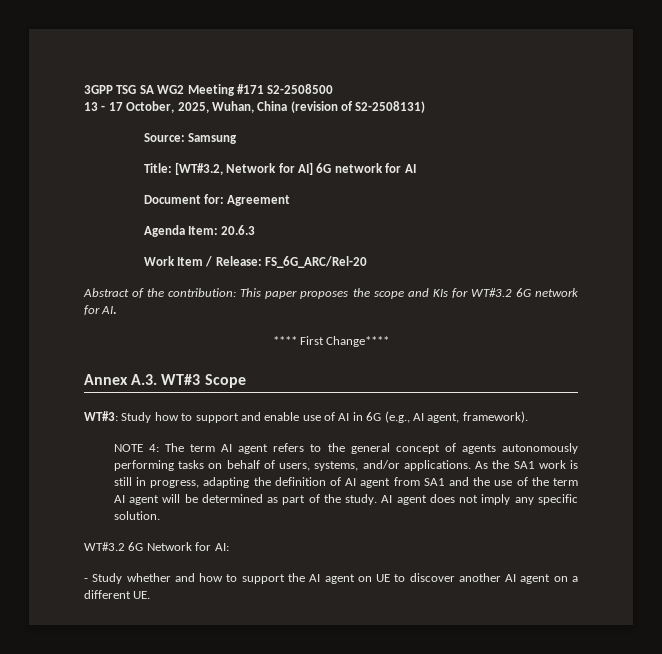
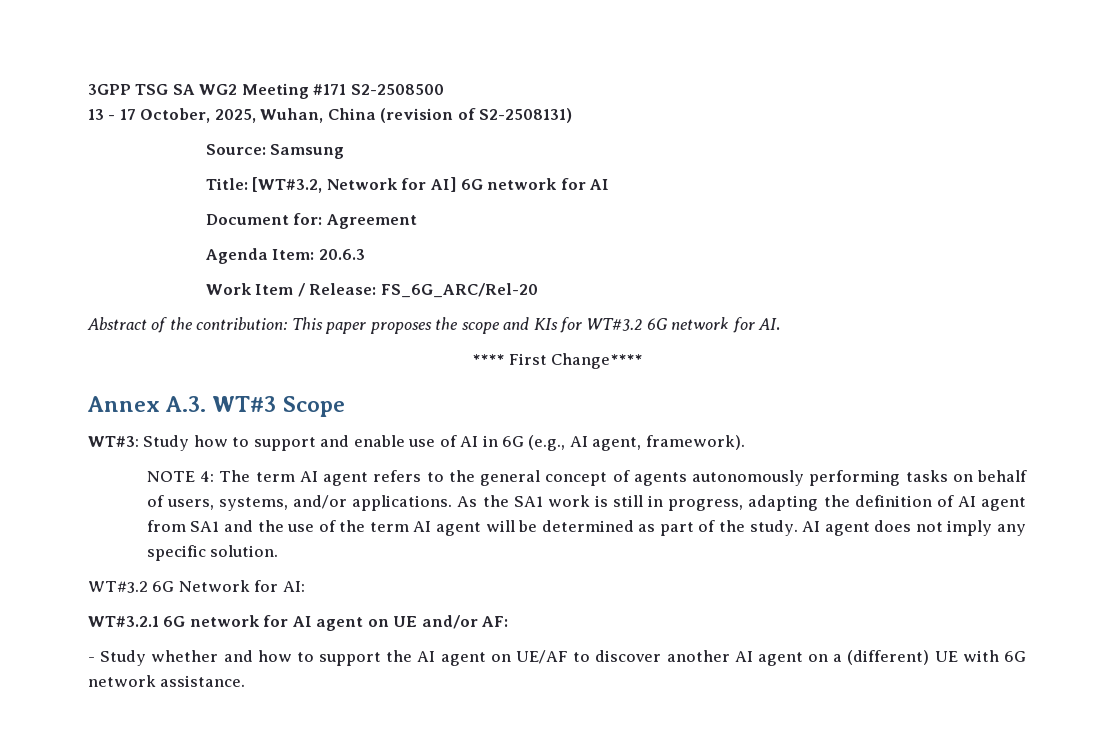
(229, 547) none -> [88,615,509,631] // WT#3.2.1 6G network for AI agent on UE and/or AF:
[376,574,391,582] UE -> [516,650,568,664] UE/AF
[84,590,151,599] different UE. -> [847,650,1026,665] [88,675,246,687] (different) UE with 6G network assistance.

